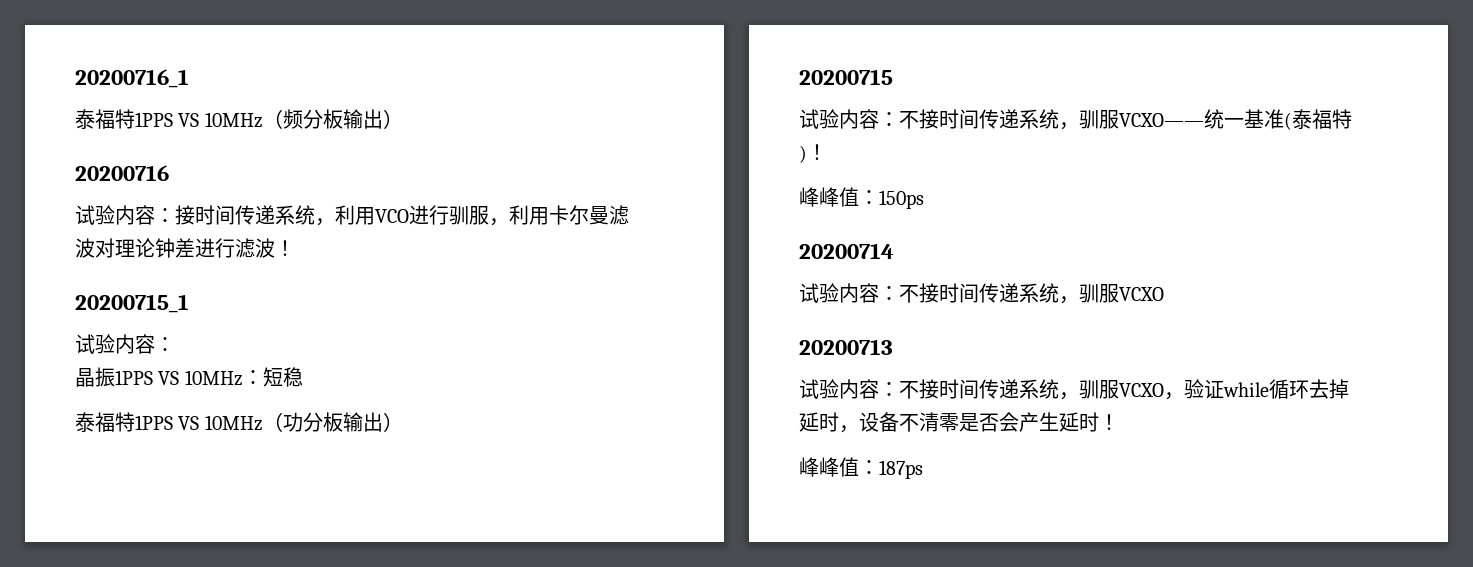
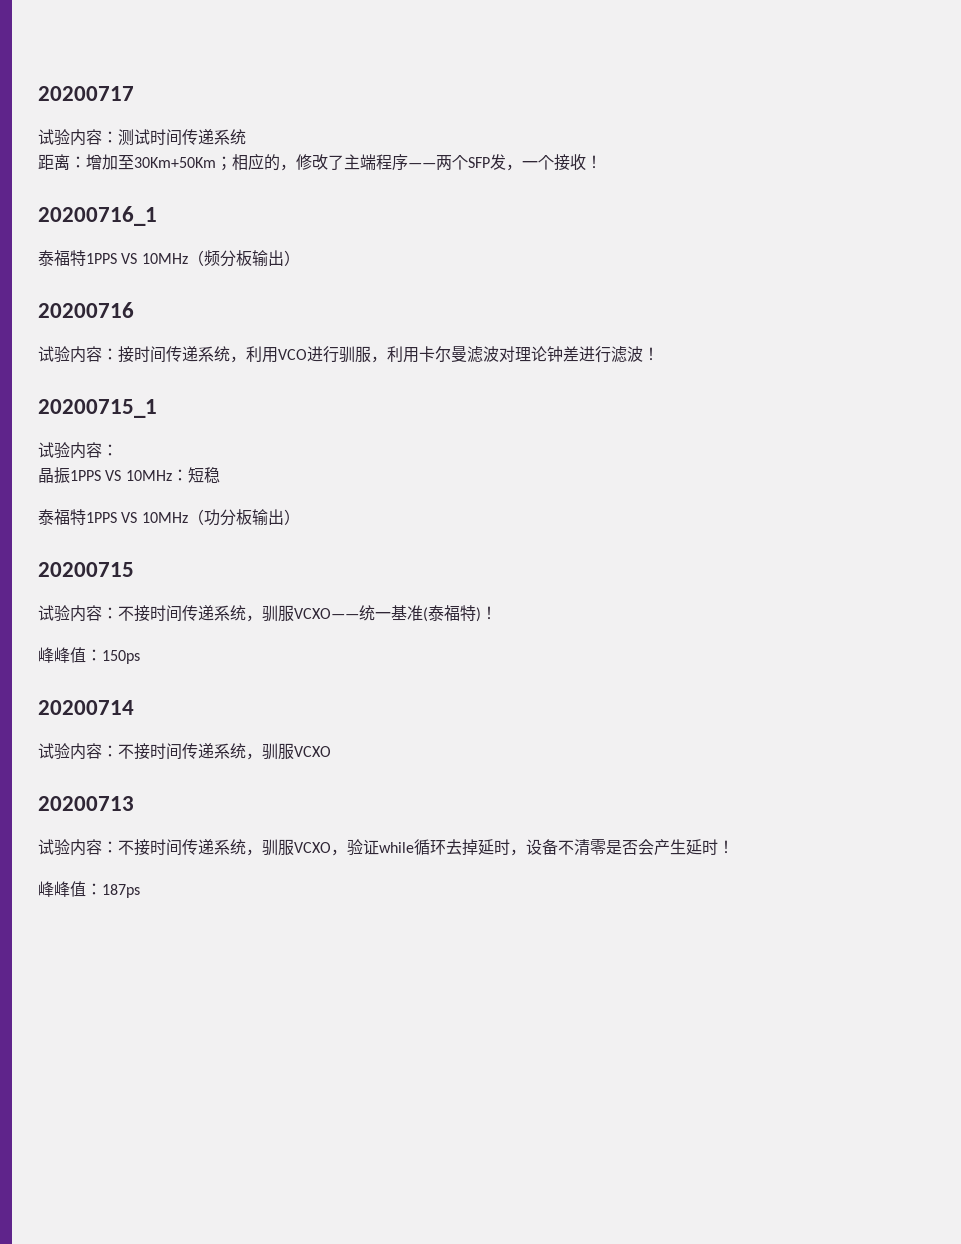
(75, 78) none -> [38,86,134,101] [38,129,246,146] [38,153,602,171] 20200717 // 试验内容：测试时间传递系统 // 距离：增加至30Km+50Km；相应的，修改了主端程序——两个SFP发，一个接收！ //

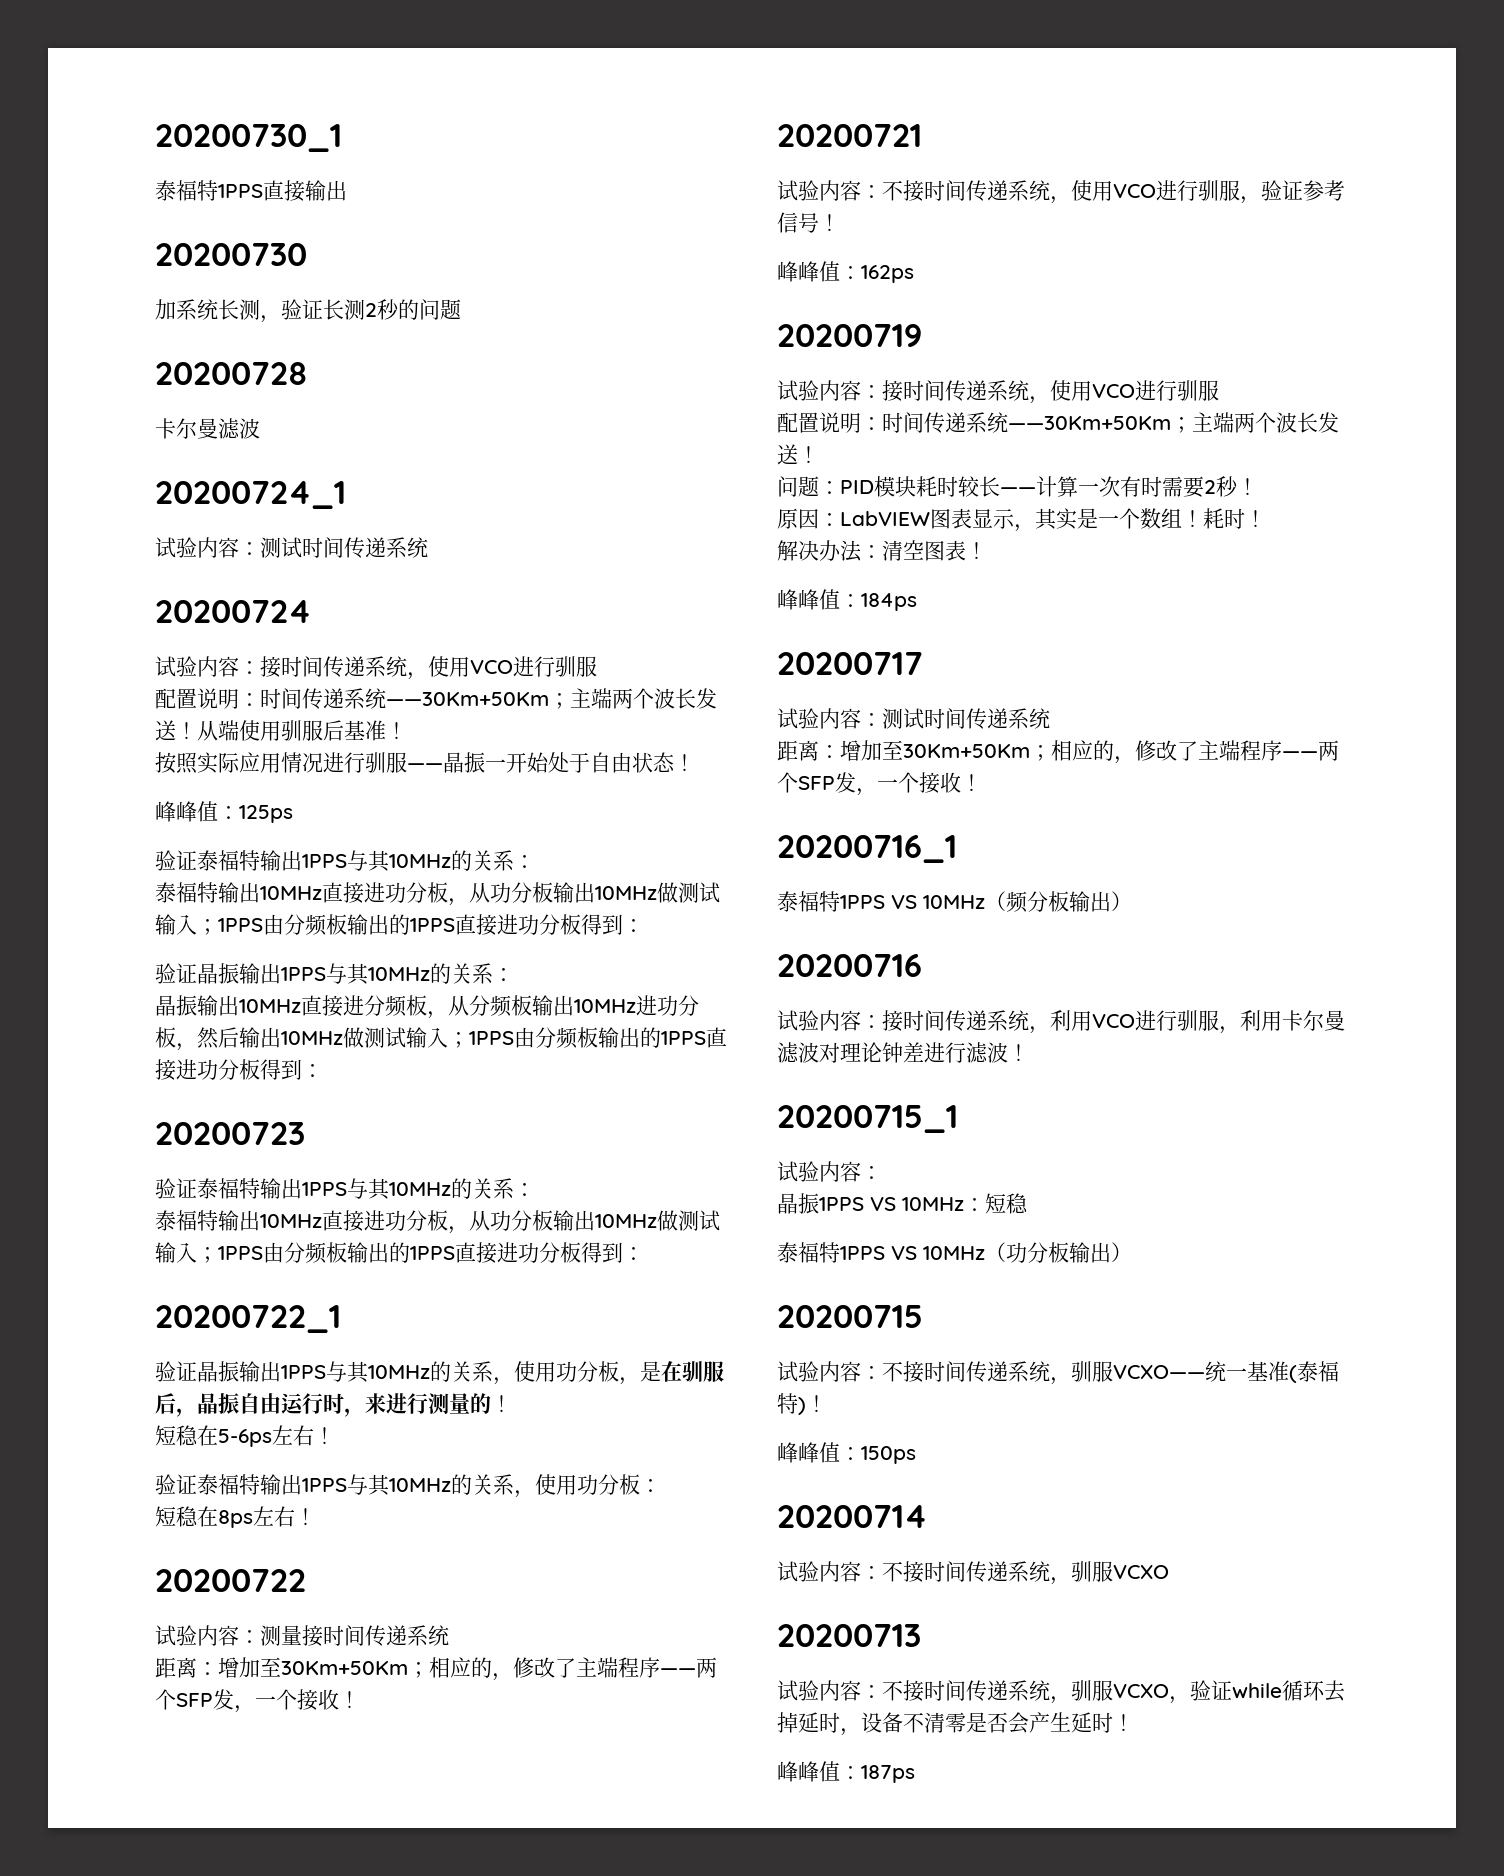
(38, 93) none -> [155,124,342,152] [155,180,347,202] [155,243,307,266] [155,299,461,323] [155,362,307,385] [155,418,260,439] [155,481,346,509] [155,537,428,558] [155,600,311,623] [155,656,597,680] [155,688,717,709] [155,720,407,741] [155,752,695,774] [155,801,293,823] [155,850,535,872] [155,882,720,906] [155,914,644,936] [155,963,514,985] [155,995,699,1019] [155,1027,727,1051] [155,1059,323,1081] [155,1122,305,1145] [155,1178,535,1200] [155,1210,720,1234] [155,1242,644,1264] [155,1305,341,1333] [155,1361,724,1385] [155,1393,512,1417] [155,1425,335,1447] [155,1474,661,1498] [155,1506,316,1528] [155,1569,306,1592] [155,1625,449,1647] [155,1657,717,1681] [155,1689,360,1713] [777,124,922,147] [777,180,1345,204] [777,212,840,233] [777,261,914,283] [777,324,922,347] [777,380,1219,404] [777,412,1339,433] [777,444,819,465] [777,476,1258,498] [777,508,1266,532] [777,540,987,562] [777,589,917,611] 20200730_1 // 泰福特1PPS直接输出 // 20200730 // 加系统长测，验证长测2秒的问题 // 20200728 // 卡尔曼滤波 // 20200724_1 // 试验内容：测试时间传递系统 // 20200724 // 试验内容：接时间传递系统，使用VCO进行驯服 // 配置说明：时间传递系统——30Km+50Km；主端两个波长发送！从端使用驯服后基准！ // 按照实际应用情况进行驯服——晶振一开始处于自由状态！ // 峰峰值：125ps // 验证泰福特输出1PPS与其10MHz的关系： // 泰福特输出10MHz直接进功分板，从功分板输出10MHz做测试输入；1PPS由分频板输出的1PPS直接进功分板得到： // 验证晶振输出1PPS与其10MHz的关系： // 晶振输出10MHz直接进分频板，从分频板输出10MHz进功分板，然后输出10MHz做测试输入；1PPS由分频板输出的1PPS直接进功分板得到： // 20200723 // 验证泰福特输出1PPS与其10MHz的关系： // 泰福特输出10MHz直接进功分板，从功分板输出10MHz做测试输入；1PPS由分频板输出的1PPS直接进功分板得到： // 20200722_1 // 验证晶振输出1PPS与其10MHz的关系，使用功分板，是在驯服后，晶振自由运行时，来进行测量的！ // 短稳在5-6ps左右！ // 验证泰福特输出1PPS与其10MHz的关系，使用功分板： // 短稳在8ps左右！ // 20200722 // 试验内容：测量接时间传递系统 // 距离：增加至30Km+50Km；相应的，修改了主端程序——两个SFP发，一个接收！ // 20200721 // 试验内容：不接时间传递系统，使用VCO进行驯服，验证参考信号！ // 峰峰值：162ps // 20200719 // 试验内容：接时间传递系统，使用VCO进行驯服 // 配置说明：时间传递系统——30Km+50Km；主端两个波长发送！ // 问题：PID模块耗时较长——计算一次有时需要2秒！ // 原因：LabVIEW图表显示，其实是一个数组！耗时！ // 解决办法：清空图表！ // 峰峰值：184ps //

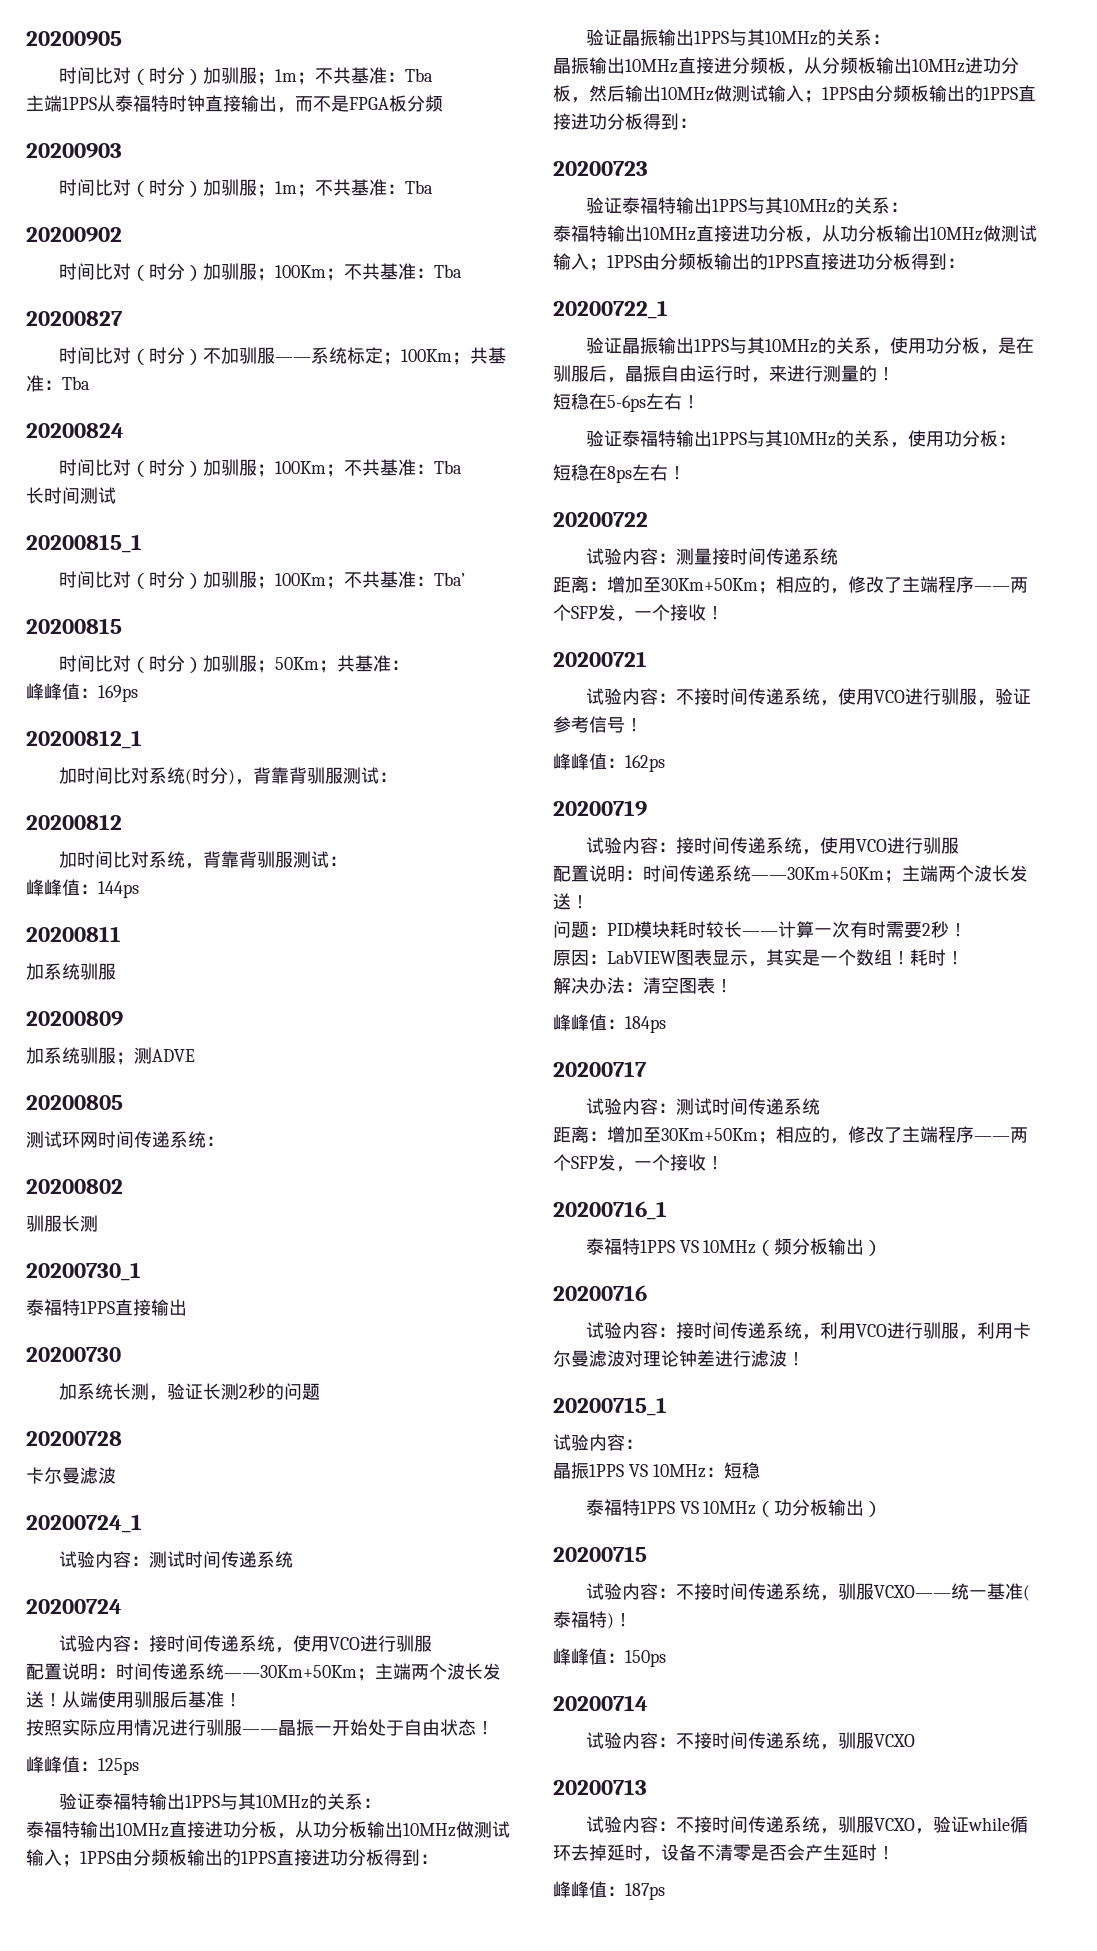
(155, 138) none -> [26,31,122,46] [58,67,433,85] [26,95,443,113] [26,143,122,158] [58,179,433,197] [26,227,122,242] [58,263,462,281] [26,311,123,326] [58,347,506,365] [26,375,90,392] [26,423,124,438] [58,459,462,477] [26,487,116,504] [26,534,142,553] [58,571,465,589] [26,618,122,634] [58,655,409,673] [26,683,138,702] [26,730,142,749] [58,767,397,785] [26,814,122,830] [58,851,347,869] [26,879,139,898] [26,926,121,942] [26,963,116,980] [26,1011,123,1026] [26,1047,195,1065] [26,1095,123,1110] [26,1131,224,1148] [26,1179,123,1194] [26,1215,98,1232] 20200905 // 时间比对（时分）加驯服；1m；不共基准：Tba // 主端1PPS从泰福特时钟直接输出，而不是FPGA板分频 // 20200903 // 时间比对（时分）加驯服；1m；不共基准：Tba // 20200902 // 时间比对（时分）加驯服；100Km；不共基准：Tba // 20200827 // 时间比对（时分）不加驯服——系统标定；100Km；共基准：Tba // 20200824 // 时间比对（时分）加驯服；100Km；不共基准：Tba // 长时间测试 // 20200815_1 // 时间比对（时分）加驯服；100Km；不共基准：Tba’ // 20200815 // 时间比对（时分）加驯服；50Km；共基准： // 峰峰值：169ps // 20200812_1 // 加时间比对系统(时分)，背靠背驯服测试： // 20200812 // 加时间比对系统，背靠背驯服测试： // 峰峰值：144ps // 20200811 // 加系统驯服 // 20200809 // 加系统驯服；测ADVE // 20200805 // 测试环网时间传递系统： // 20200802 // 驯服长测 //

